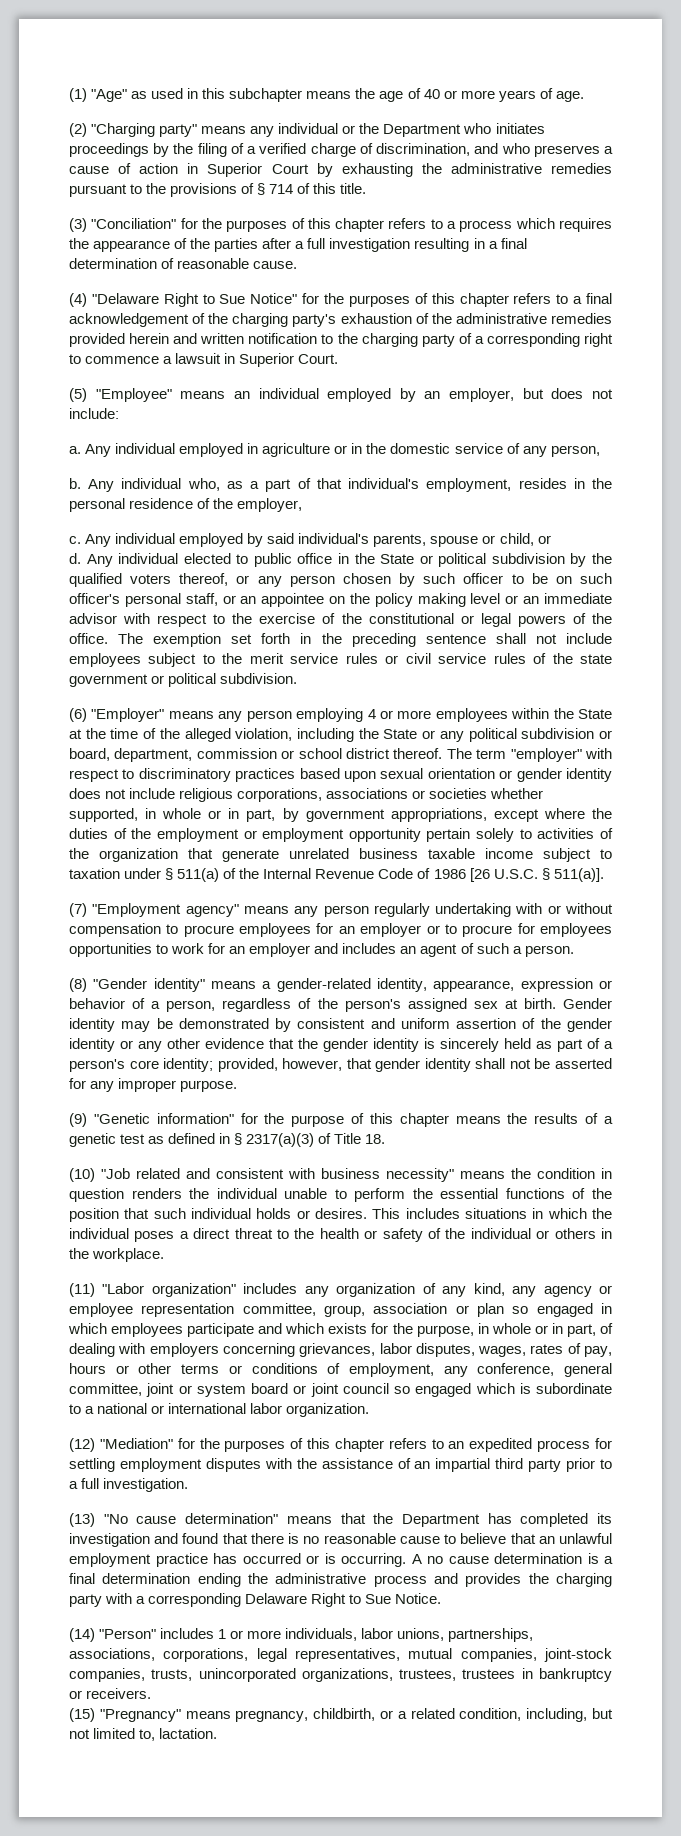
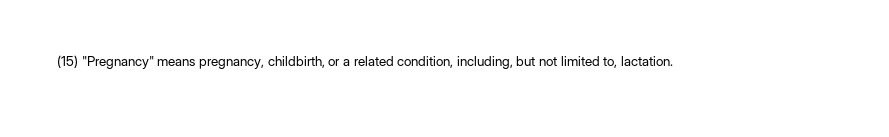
[69,88,584,102] [69,123,545,137] [69,143,613,157] [69,163,613,177] [69,183,367,197] [69,218,613,232] [69,238,527,252] [69,258,298,269] [69,293,613,307] [69,313,612,327] [69,333,613,347] [69,353,339,367] [69,388,613,402] [69,408,119,419] [69,443,600,457] [69,478,612,492] [69,498,303,512] [69,533,551,547] [69,553,612,567] [69,573,612,587] [69,593,613,607] [69,613,613,627] [69,633,612,647] [69,653,612,667] [69,673,298,687] [69,708,612,722] [69,728,613,742] [69,748,612,762] [69,768,612,782] [69,788,544,802] [69,808,612,822] [69,828,613,842] [69,848,612,862] [69,868,604,882] [69,903,613,917] [69,923,613,937] [69,943,574,957] [69,978,613,992] [69,998,612,1012] [69,1018,612,1032] [69,1038,613,1052] [69,1058,613,1072] [69,1078,238,1092] [69,1113,613,1127] [69,1133,386,1147] [69,1168,612,1182] [69,1188,612,1202] [69,1208,612,1222] [69,1228,612,1242] [69,1248,165,1262] [69,1283,612,1297] [69,1303,612,1317] [68,1323,613,1337] [69,1343,613,1357] [69,1363,612,1377] [69,1383,612,1397] [69,1403,370,1417] [69,1438,613,1452] [69,1458,612,1472] [69,1478,189,1492] [69,1513,612,1527] [69,1533,612,1547] [69,1553,613,1567] [69,1573,612,1587] [69,1593,442,1607] [69,1628,534,1642] [69,1648,613,1662] [69,1668,612,1682] [69,1688,152,1699] (1) "Age" as used in this subchapter means the age of 40 or more years of age. // (2) "Charging party" means any individual or the Department who initiates proceedings by the filing of a verified charge of discrimination, and who preserves a cause of action in Superior Court by exhausting the administrative remedies pursuant to the provisions of § 714 of this title. // (3) "Conciliation" for the purposes of this chapter refers to a process which requires the appearance of the parties after a full investigation resulting in a final determination of reasonable cause. // (4) "Delaware Right to Sue Notice" for the purposes of this chapter refers to a final acknowledgement of the charging party's exhaustion of the administrative remedies provided herein and written notification to the charging party of a corresponding right to commence a lawsuit in Superior Court. // (5) "Employee" means an individual employed by an employer, but does not include: // a. Any individual employed in agriculture or in the domestic service of any person, // b. Any individual who, as a part of that individual's employment, resides in the personal residence of the employer, // c. Any individual employed by said individual's parents, spouse or child, or // d. Any individual elected to public office in the State or political subdivision by the qualified voters thereof, or any person chosen by such officer to be on such officer's personal staff, or an appointee on the policy making level or an immediate advisor with respect to the exercise of the constitutional or legal powers of the office. The exemption set forth in the preceding sentence shall not include employees subject to the merit service rules or civil service rules of the state government or political subdivision. // (6) "Employer" means any person employing 4 or more employees within the State at the time of the alleged violation, including the State or any political subdivision or board, department, commission or school district thereof. The term "employer" with respect to discriminatory practices based upon sexual orientation or gender identity does not include religious corporations, associations or societies whether supported, in whole or in part, by government appropriations, except where the duties of the employment or employment opportunity pertain solely to activities of the organization that generate unrelated business taxable income subject to taxation under § 511(a) of the Internal Revenue Code of 1986 [26 U.S.C. § 511(a)]. // (7) "Employment agency" means any person regularly undertaking with or without compensation to procure employees for an employer or to procure for employees opportunities to work for an employer and includes an agent of such a person. // (8) "Gender identity" means a gender-related identity, appearance, expression or behavior of a person, regardless of the person's assigned sex at birth. Gender identity may be demonstrated by consistent and uniform assertion of the gender identity or any other evidence that the gender identity is sincerely held as part of a person's core identity; provided, however, that gender identity shall not be asserted for any improper purpose. // (9) "Genetic information" for the purpose of this chapter means the results of a genetic test as defined in § 2317(a)(3) of Title 18. // (10) "Job related and consistent with business necessity" means the condition in question renders the individual unable to perform the essential functions of the position that such individual holds or desires. This includes situations in which the individual poses a direct threat to the health or safety of the individual or others in the workplace. // (11) "Labor organization" includes any organization of any kind, any agency or employee representation committee, group, association or plan so engaged in which employees participate and which exists for the purpose, in whole or in part, of dealing with employers concerning grievances, labor disputes, wages, rates of pay, hours or other terms or conditions of employment, any conference, general committee, joint or system board or joint council so engaged which is subordinate to a national or international labor organization. // (12) "Mediation" for the purposes of this chapter refers to an expedited process for settling employment disputes with the assistance of an impartial third party prior to a full investigation. // (13) "No cause determination" means that the Department has completed its investigation and found that there is no reasonable cause to believe that an unlawful employment practice has occurred or is occurring. A no cause determination is a final determination ending the administrative process and provides the charging party with a corresponding Delaware Right to Sue Notice. // (14) "Person" includes 1 or more individuals, labor unions, partnerships, associations, corporations, legal representatives, mutual companies, joint-stock companies, trusts, unincorporated organizations, trustees, trustees in bankruptcy or receivers. // -> (57, 61) none

